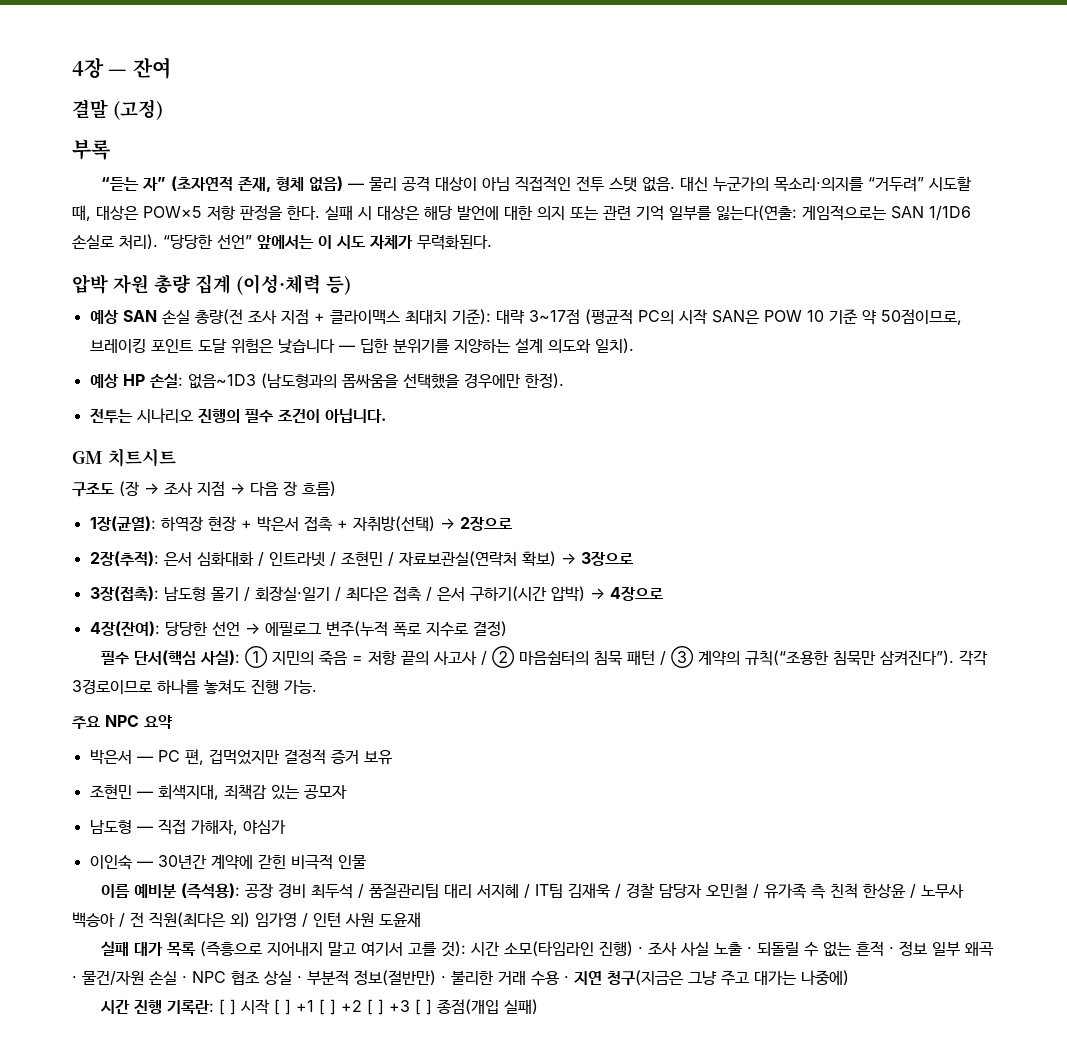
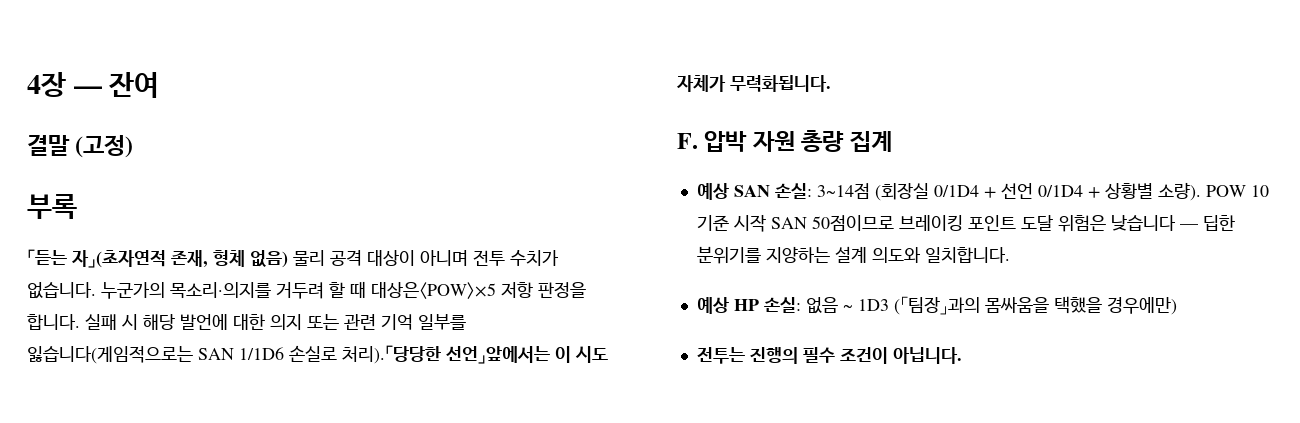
[101,177,167,191] “듣는 자” -> [27,249,96,268] 「듣는 자」
[348,183,365,189] — -> (288, 259) none
[482,176,973,192] [72,205,202,221] 아님 직접적인 전투 스탯 없음. 대신 누군가의 목소리·의지를 “거두려” 시도할 때, 대상은 POW×5 -> [420,250,559,266] [27,281,496,299] 아니며 전투 수치가 없습니다. 누군가의 목소리·의지를 거두려 할 때 대상은〈POW〉×5
[287,205,320,220] 한다. -> [27,314,80,330] 합니다.
[377,206,420,220] 대상은 -> (138, 322) none
[716,205,887,221] 잃는다(연출: 게임적으로는 -> [27,346,193,364] 잃습니다(게임적으로는
[163,234,252,249] “당당한 선언” -> [385,345,486,364] 「당당한 선언」
[417,234,492,250] 무력화된다. // -> [730,75,831,92] [677,133,698,149] 무력화됩니다. // F.
[236,274,351,295] (이성·체력 등) -> (892, 141) none
[161,309,962,325] 손실 총량(전 조사 지점 + 클라이맥스 최대치 기준): 대략 3~17점 (평균적 PC의 시작 SAN은 POW 10 기준 약 50점이므로, -> [774,182,1269,201] [696,214,894,232] 손실: 3~14점 (회장실 0/1D4 + 선언 0/1D4 + 상황별 소량). POW 10 기준 시작 SAN 50점이므로
[594,338,634,353] 일치). -> [924,247,1010,263] 일치합니다.
[187,373,564,389] 없음~1D3 (남도형과의 몸싸움을 선택했을 경우에만 한정). -> [805,296,1177,315] 없음 ~ 1D3 (「팀장」과의 몸싸움을 택했을 경우에만)
[136,408,193,423] 시나리오 -> (745, 355) none
[72,448,176,467] [72,481,336,497] [89,516,512,532] [89,551,633,567] [89,586,663,602] [89,621,507,637] [101,646,989,668] [72,679,317,695] [72,715,173,729] [89,749,392,765] [89,784,347,800] [89,819,286,835] [89,854,367,870] [101,883,965,899] [72,912,421,928] [101,941,995,957] [72,970,849,986] [100,999,539,1015] // GM 치트시트 // 구조도 (장 → 조사 지점 → 다음 장 흐름) // 1장(균열): 하역장 현장 + 박은서 접촉 + 자취방(선택) → 2장으로 // 2장(추적): 은서 심화대화 / 인트라넷 / 조현민 / 자료보관실(연락처 확보) → 3장으로 // 3장(접촉): 남도형 몰기 / 회장실·일기 / 최다은 접촉 / 은서 구하기(시간 압박) → 4장으로 // 4장(잔여): 당당한 선언 → 에필로그 변주(누적 폭로 지수로 결정) // 필수 단서(핵심 사실): ① 지민의 죽음 = 저항 끝의 사고사 / ② 마음쉼터의 침묵 패턴 / ③ 계약의 규칙(“조용한 침묵만 삼켜진다”). 각각 3경로이므로 하나를 놓쳐도 진행 가능. // 주요 NPC 요약 // 박은서 — PC 편, 겁먹었지만 결정적 증거 보유 // 조현민 — 회색지대, 죄책감 있는 공모자 // 남도형 — 직접 가해자, 야심가 // 이인숙 — 30년간 계약에 갇힌 비극적 인물 // 이름 예비분 (즉석용): 공장 경비 최두석 / 품질관리팀 대리 서지혜 / IT팀 김재욱 / 경찰 담당자 오민철 / 유가족 측 친척 한상윤 / 노무사 백승아 / 전 직원(최다은 외) 임가영 / 인턴 사원 도윤재 // 실패 대가 목록 (즉흥으로 지어내지 말고 여기서 고를 것): 시간 소모(타임라인 진행) · 조사 사실 노출 · 되돌릴 수 없는 흔적 · 정보 일부 왜곡 · 물건/자원 손실 · NPC 협조 상실 · 부분적 정보(절반만) · 불리한 거래 수용 · 지연 청구(지금은 그냥 주고 대가는 나중에) // 시간 진행 기록란: [ ] 시작 [ ] +1 [ ] +2 [ ] +3 [ ] 종점(개입 실패) -> (962, 355) none

